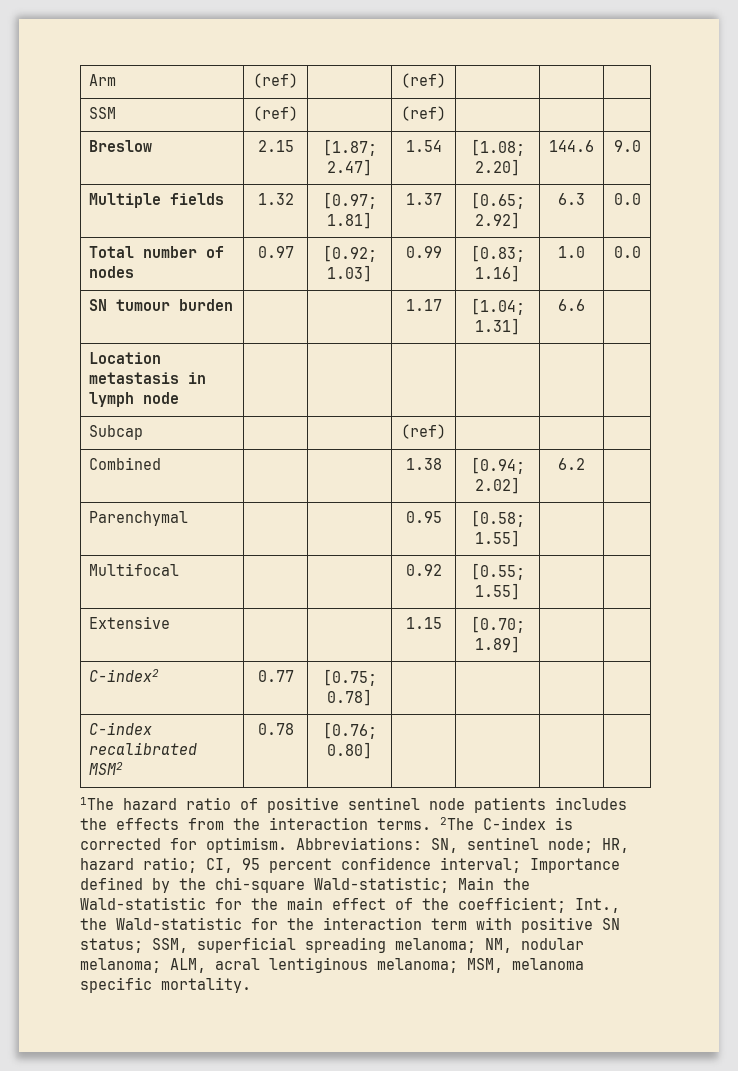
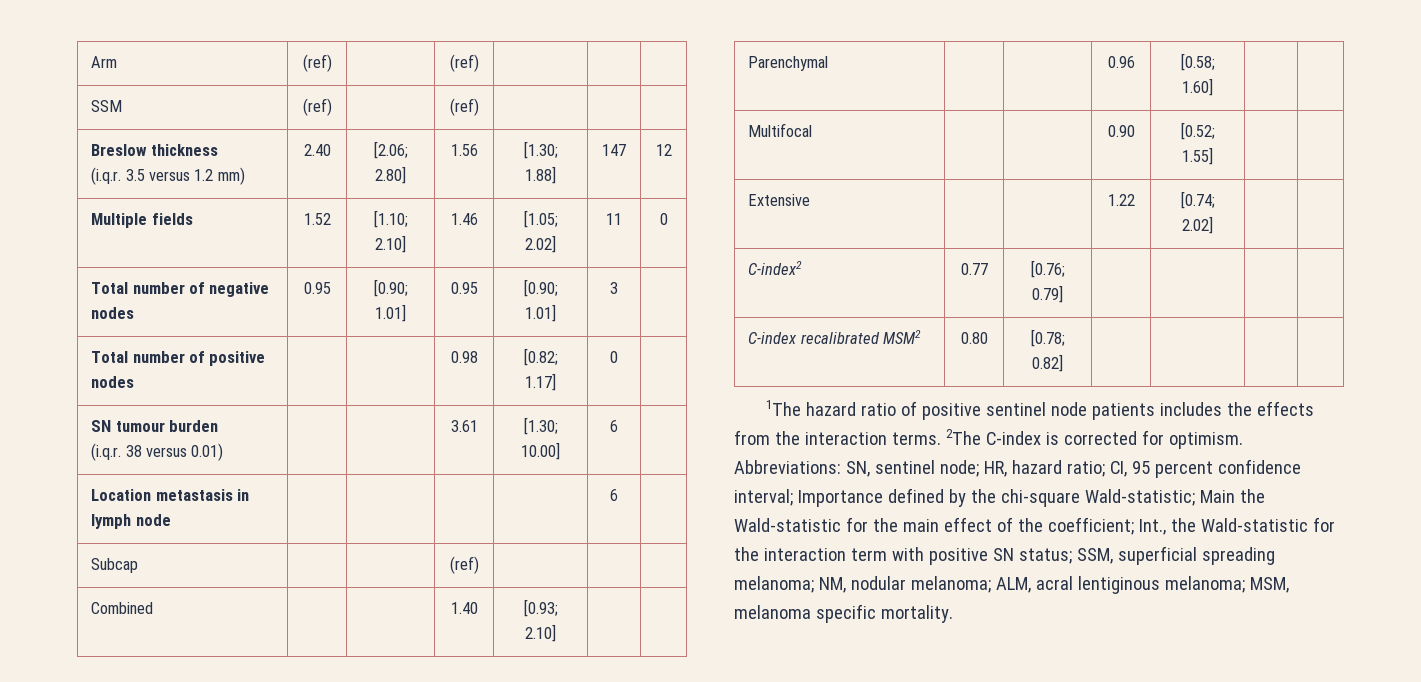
[257,140,294,152] [322,139,377,156] [327,159,372,176] [405,140,442,152] [470,139,525,156] [475,159,520,176] [549,140,594,152] [613,140,641,152] [89,193,225,208] [257,193,294,205] [322,192,377,209] [327,212,372,229] [405,193,442,205] [470,192,525,209] [475,212,520,229] [558,193,585,205] [613,193,641,205] [89,246,225,258] [89,266,135,278] [257,246,294,258] [322,245,377,262] [327,265,372,282] [405,246,442,258] [470,245,525,262] [475,265,520,282] [558,246,585,258] [613,246,641,258] [89,299,234,311] [405,299,442,311] [470,298,525,315] [475,318,520,335] [558,299,585,311] | 2.15 | [1.87; 2.47] | 1.54 | [1.08; 2.20] | 144.6 | 9.0 // Multiple fields | 1.32 | [0.97; 1.81] | 1.37 | [0.65; 2.92] | 6.3 | 0.0 // Total number of nodes | 0.97 | [0.92; 1.03] | 0.99 | [0.83; 1.16] | 1.0 | 0.0 // SN tumour burden | | | 1.17 | [1.04; 1.31] | 6.6 -> [150,144,218,156] [91,167,245,185] [303,144,331,156] [373,141,408,159] [375,166,406,184] [450,144,478,156] [523,141,558,159] [525,166,556,184] [602,144,626,156] [655,144,672,156] [91,213,193,228] [303,213,331,225] [373,210,408,228] [375,235,406,253] [450,213,478,225] [523,210,558,228] [525,235,556,253] [606,213,622,225] [659,213,668,225] [91,282,270,297] [91,307,135,319] [303,282,331,294] [373,279,408,297] [375,304,406,322] [450,282,478,294] [523,279,558,297] [525,304,556,322] [610,282,618,294] [91,351,266,366] [91,376,135,388] [450,351,478,363] [523,348,558,366] [525,373,556,391] [610,351,618,363] [91,420,219,432] [91,443,224,461] [450,420,478,432] [523,417,558,435] [521,442,560,460] [610,420,618,432] thickness // (i.q.r. 3.5 versus 1.2 mm) | 2.40 | [2.06; 2.80] | 1.56 | [1.30; 1.88] | 147 | 12 // Multiple fields | 1.52 | [1.10; 2.10] | 1.46 | [1.05; 2.02] | 11 | 0 // Total number of negative nodes | 0.95 | [0.90; 1.01] | 0.95 | [0.90; 1.01] | 3 | // Total number of positive nodes | | | 0.98 | [0.82; 1.17] | 0 | // SN tumour burden // (i.q.r. 38 versus 0.01) | | | 3.61 | [1.30; 10.00] | 6
(180, 398) none -> [610,489,618,501] 6
[405,458,442,470] [470,457,525,474] [475,477,520,494] [558,458,585,470] 1.38 | [0.94; 2.02] | 6.2 -> [450,602,478,614] [523,599,558,617] [525,624,556,642] 1.40 | [0.93; 2.10] |
[405,511,442,523] 0.95 -> [1107,56,1135,68] 0.96
[475,530,520,547] 1.55] -> [1182,78,1213,96] 1.60]
[405,564,442,576] [470,563,525,580] 0.92 | [0.55; -> [1107,125,1135,137] [1180,122,1215,140] 0.90 | [0.52;
[405,617,442,629] [470,616,525,633] [475,636,520,653] 1.15 | [0.70; 1.89] -> [1107,194,1135,206] [1180,191,1215,209] [1182,216,1213,234] 1.22 | [0.74; 2.02]
[322,669,377,686] [327,689,372,706] [0.75; 0.78] -> [1030,260,1065,278] [1032,285,1063,303] [0.76; 0.79]
[257,723,294,735] [322,722,377,739] [327,742,372,759] 0.78 | [0.76; 0.80] -> [960,332,988,344] [1030,329,1065,347] [1032,354,1063,372] 0.80 | [0.78; 0.82]

